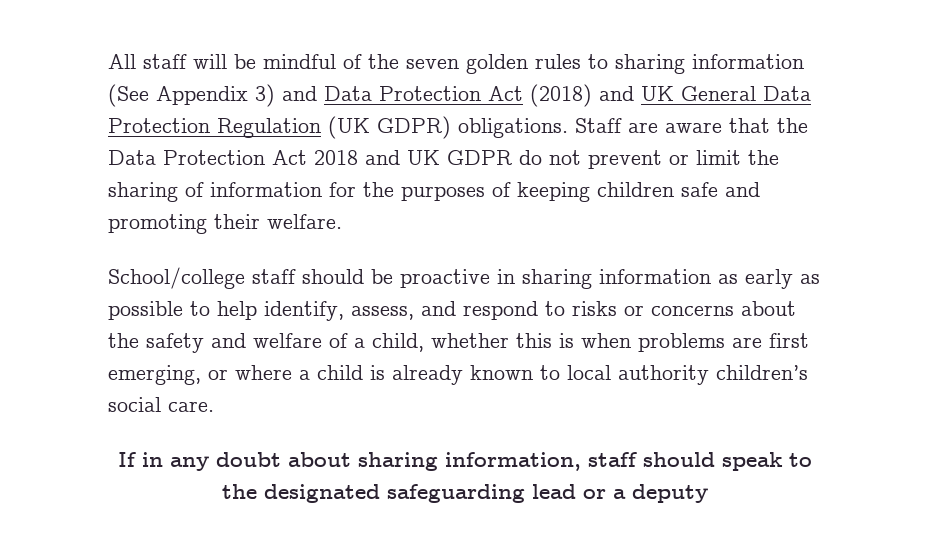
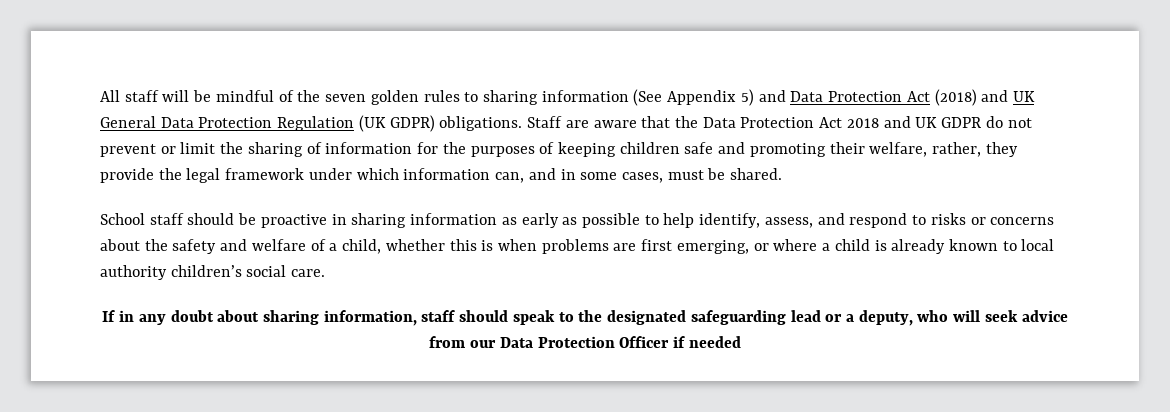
[255,84,275,107] 3) -> [740,89,754,106] 5)
[267,214,342,229] [108,267,245,289] welfare. // School/college -> [869,142,1018,157] [100,168,783,183] [100,213,145,225] welfare, rather, they provide the legal framework under which information can, and in some cases, must be shared. // School
[632,484,708,503] deputy -> [858,310,1068,326] [429,336,741,348] deputy, who will seek advice from our Data Protection Officer if needed

